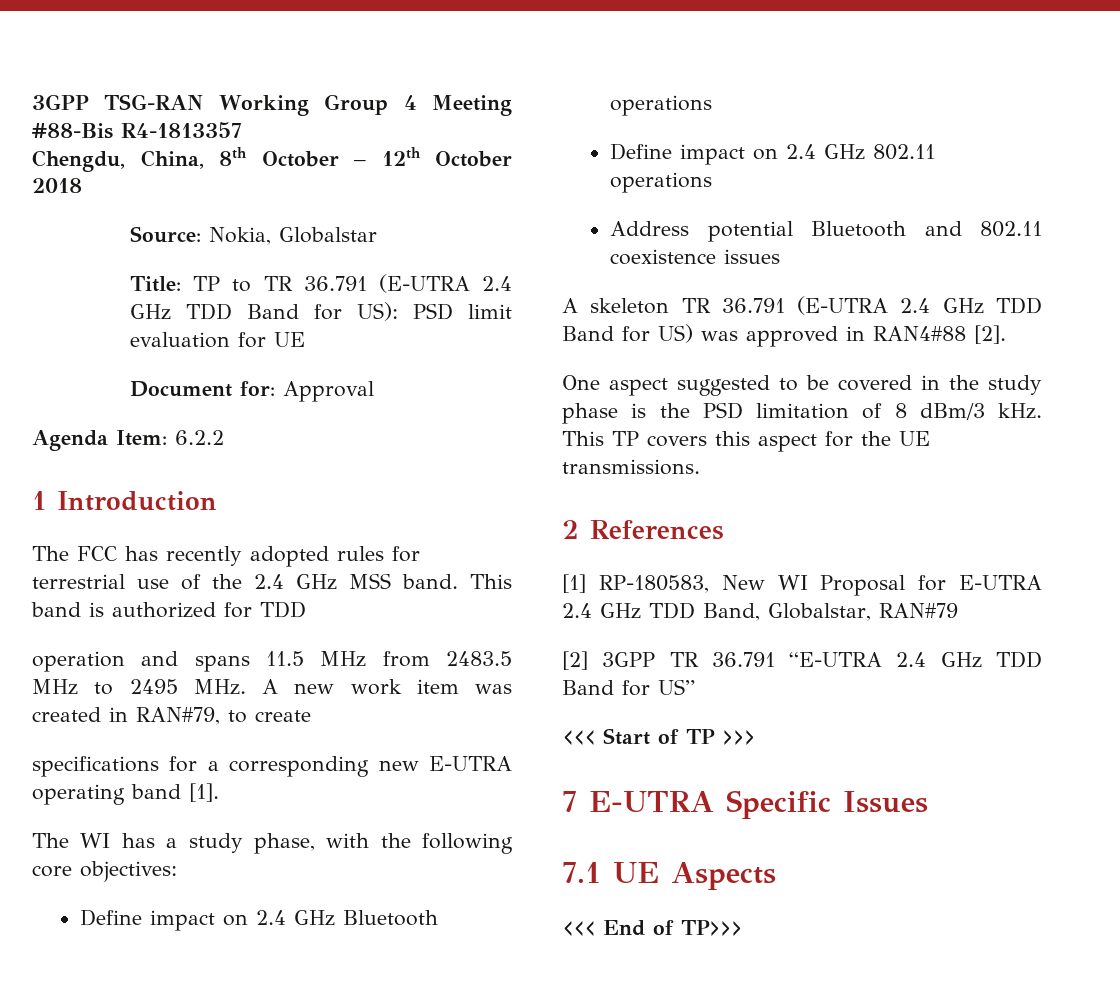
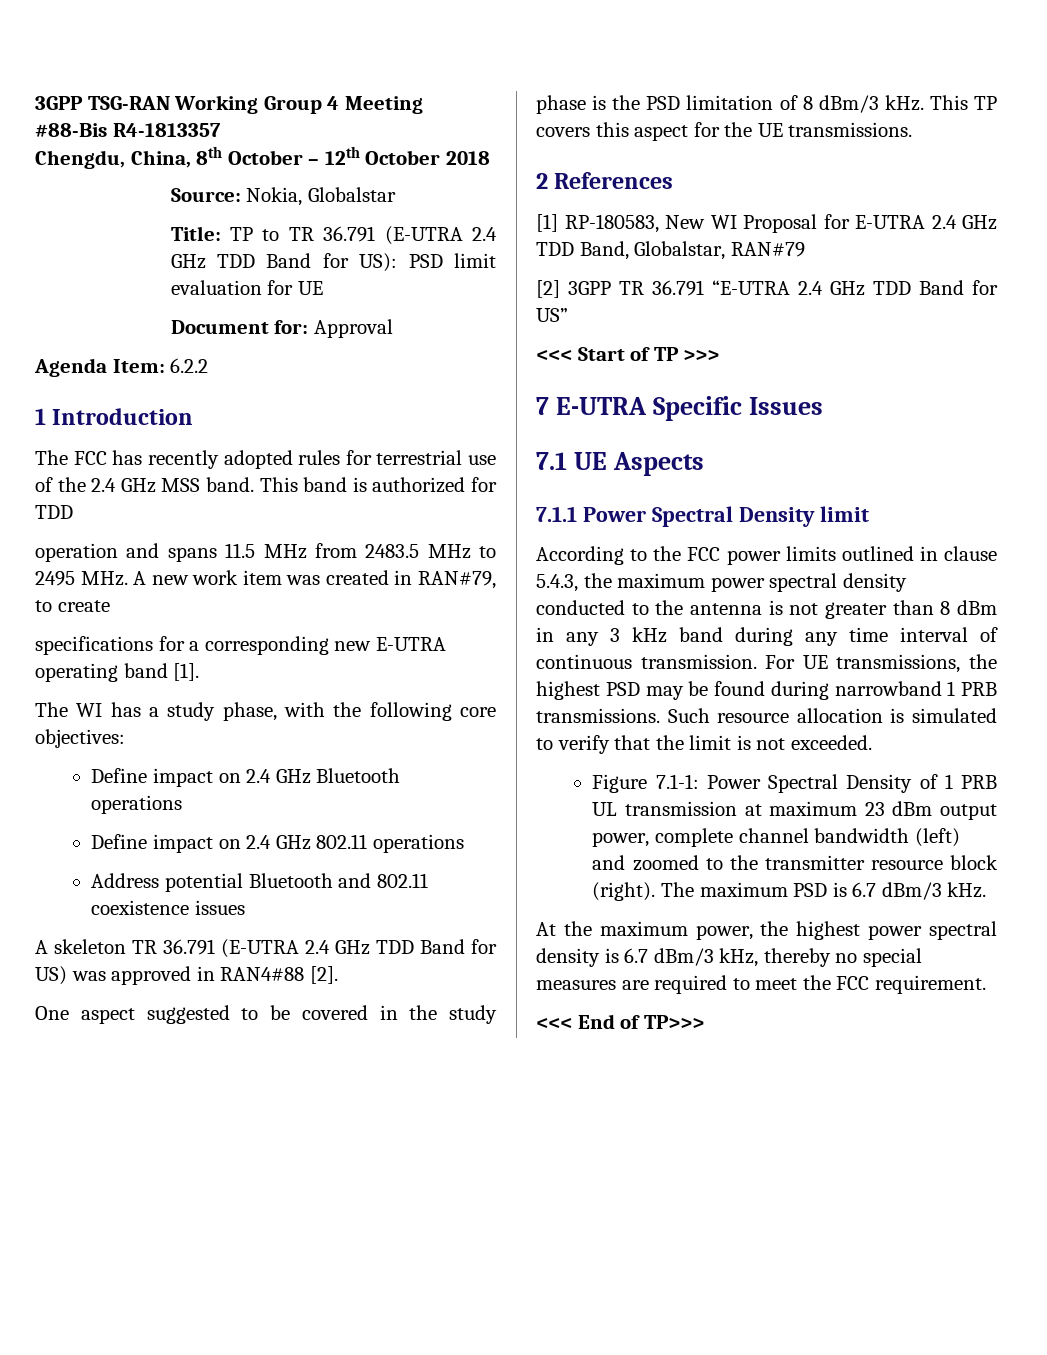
(776, 876) none -> [536,506,869,527] [536,546,997,565] [536,573,907,592] [536,600,997,619] [536,627,998,646] [536,654,997,673] [536,681,997,700] [536,708,997,723] [536,735,872,754] [592,774,997,793] [592,801,997,820] [592,828,960,847] [592,855,998,871] [592,882,987,901] [536,921,997,940] [536,948,922,967] [536,975,986,994] // 7.1.1 Power Spectral Density limit // According to the FCC power limits outlined in clause 5.4.3, the maximum power spectral density conducted to the antenna is not greater than 8 dBm in any 3 kHz band during any time interval of continuous transmission. For UE transmissions, the highest PSD may be found during narrowband 1 PRB transmissions. Such resource allocation is simulated to verify that the limit is not exceeded. // Figure 7.1-1: Power Spectral Density of 1 PRB UL transmission at maximum 23 dBm output power, complete channel bandwidth (left) and zoomed to the transmitter resource block (right). The maximum PSD is 6.7 dBm/3 kHz. // At the maximum power, the highest power spectral density is 6.7 dBm/3 kHz, thereby no special measures are required to meet the FCC requirement.

